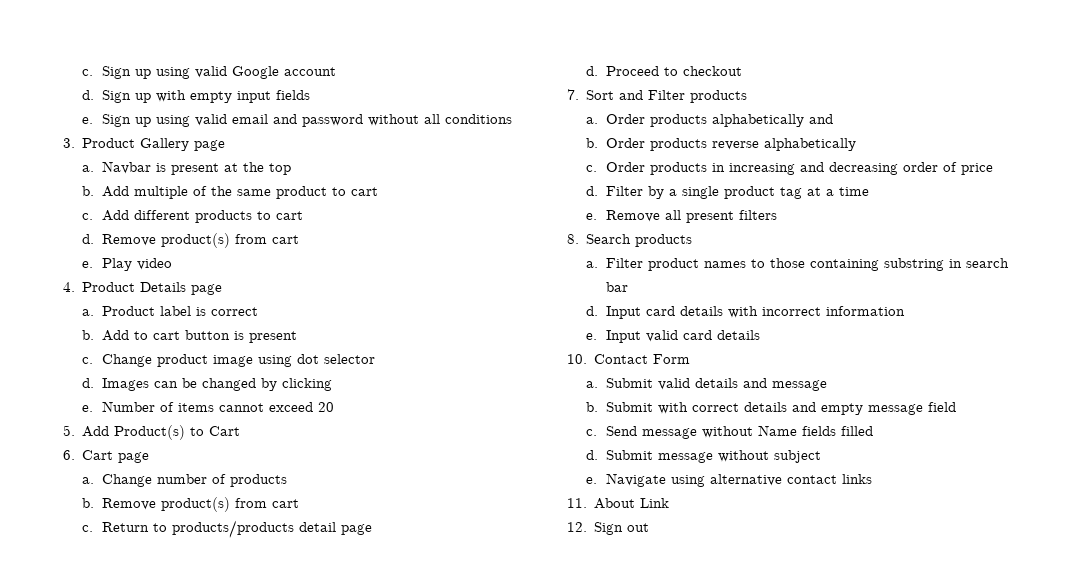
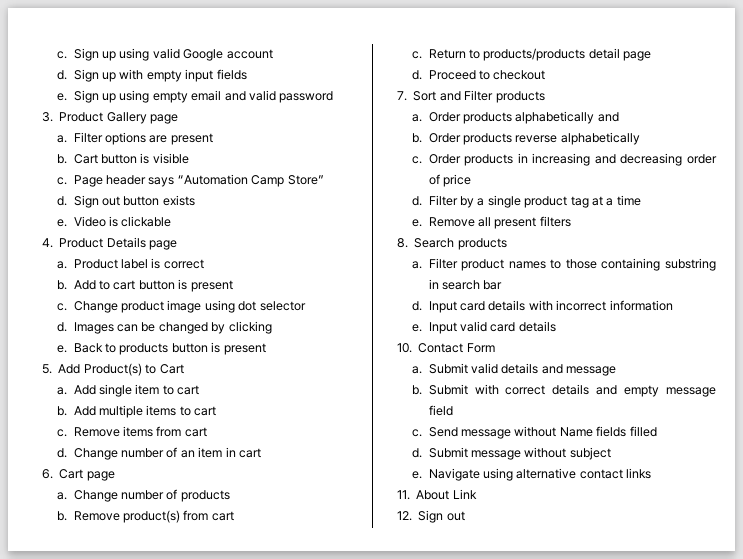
[195,114,228,126] valid -> [152,91,188,103] empty
(298, 119) none -> [248,90,276,101] valid
[368,114,513,126] without all conditions -> (334, 97) none
[102,161,292,175] [82,186,379,199] [82,210,304,223] [82,233,300,248] [82,258,173,271] Navbar is present at the top // b. Add multiple of the same product to cart // c. Add different products to cart // d. Remove product(s) from cart // e. Play video -> [73,132,213,145] [57,153,189,164] [57,174,324,187] [57,195,195,208] [57,216,172,227] Filter options are present // b. Cart button is visible // c. Page header says “Automation Camp Store” // d. Sign out button exists // e. Video is clickable
[102,401,335,412] Number of items cannot exceed 20 -> [73,342,266,355] Back to products button is present
(241, 431) none -> [57,384,200,397] [57,405,217,418] [57,426,207,437] [57,447,261,460] // a. Add single item to cart // b. Add multiple items to cart // c. Remove items from cart // d. Change number of an item in cart

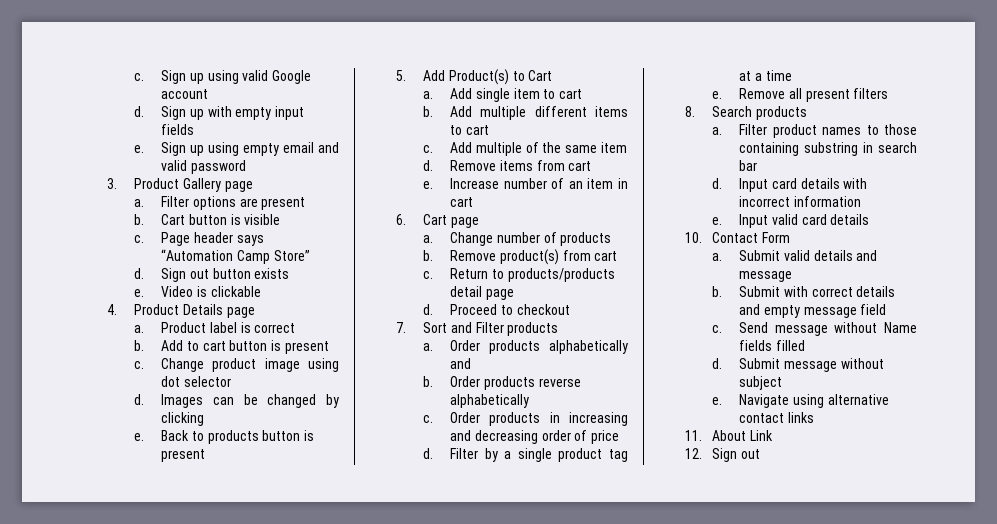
(144, 411) none -> [534,106,587,117] different
(68, 433) none -> [450,142,627,156] [423,160,434,171] Add multiple of the same item // d.
[57,448,118,460] d. Change -> [423,178,500,189] e. Increase

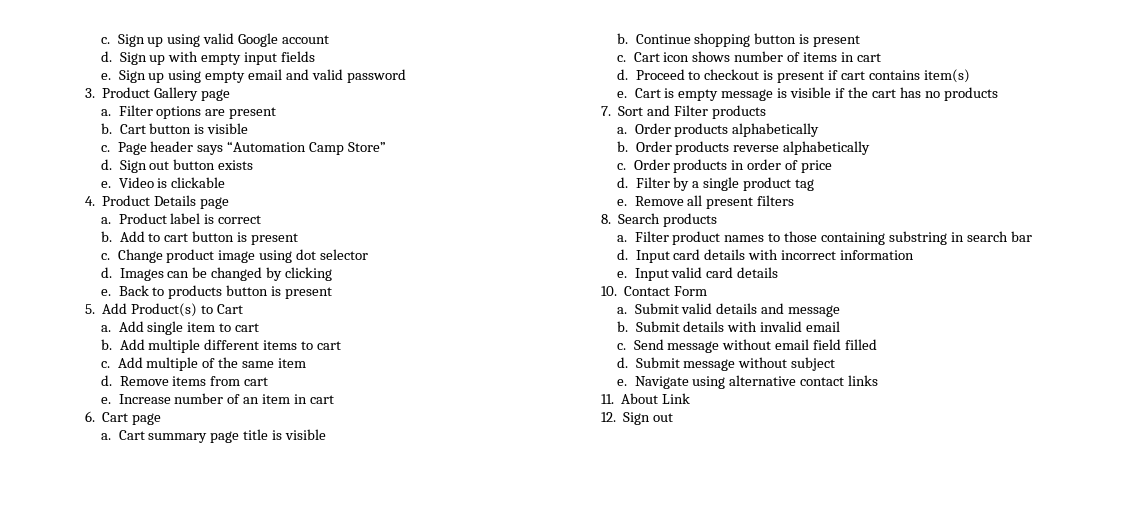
[450,232,612,246] [423,249,618,265] [423,268,615,282] [450,286,514,300] [423,304,570,315] Change number of products // b. Remove product(s) from cart // c. Return to products/products detail page // d. Proceed to checkout -> [118,429,327,443] [617,33,861,47] [617,51,881,62] [617,69,970,83] [617,87,998,101] Cart summary page title is visible // b. Continue shopping button is present // c. Cart icon shows number of items in cart // d. Proceed to checkout is present if cart contains item(s) // e. Cart is empty message is visible if the cart has no products
[450,358,472,369] and -> (820, 130) none
[569,412,628,426] [450,430,538,444] increasing and decreasing -> (745, 165) none
[739,70,792,81] at a time -> (815, 185) none
[783,286,896,297] [739,304,887,318] with correct details and empty message field -> [683,321,841,332] details with invalid email
[884,322,917,333] [739,340,773,351] Name fields -> [775,339,842,350] email field

